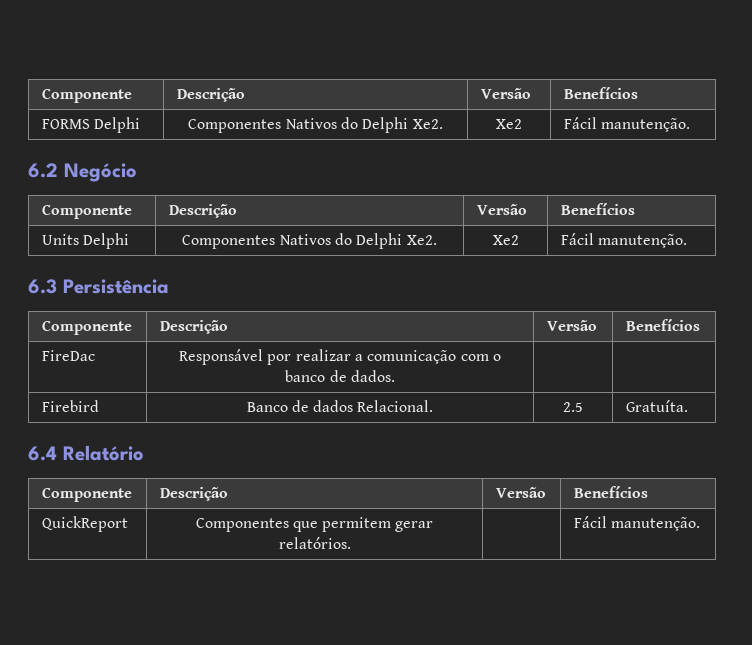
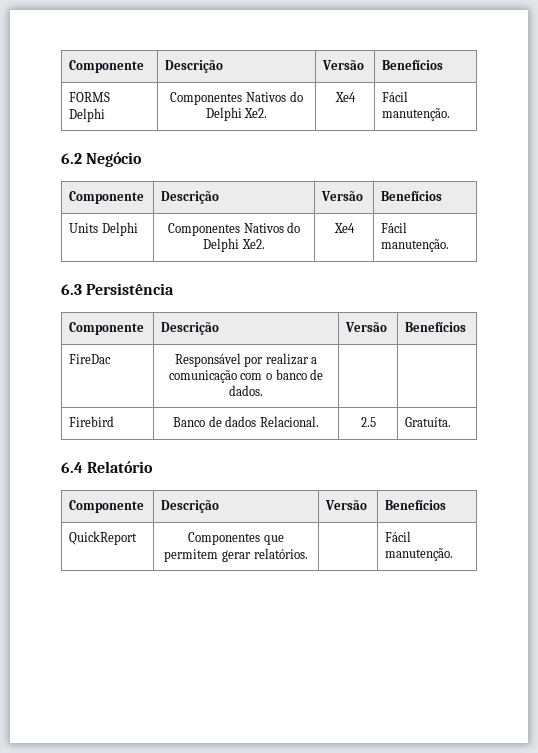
[496,119,522,129] Xe2 -> [334,92,356,102] Xe4
[492,235,519,245] Xe2 -> [333,223,355,233] Xe4

